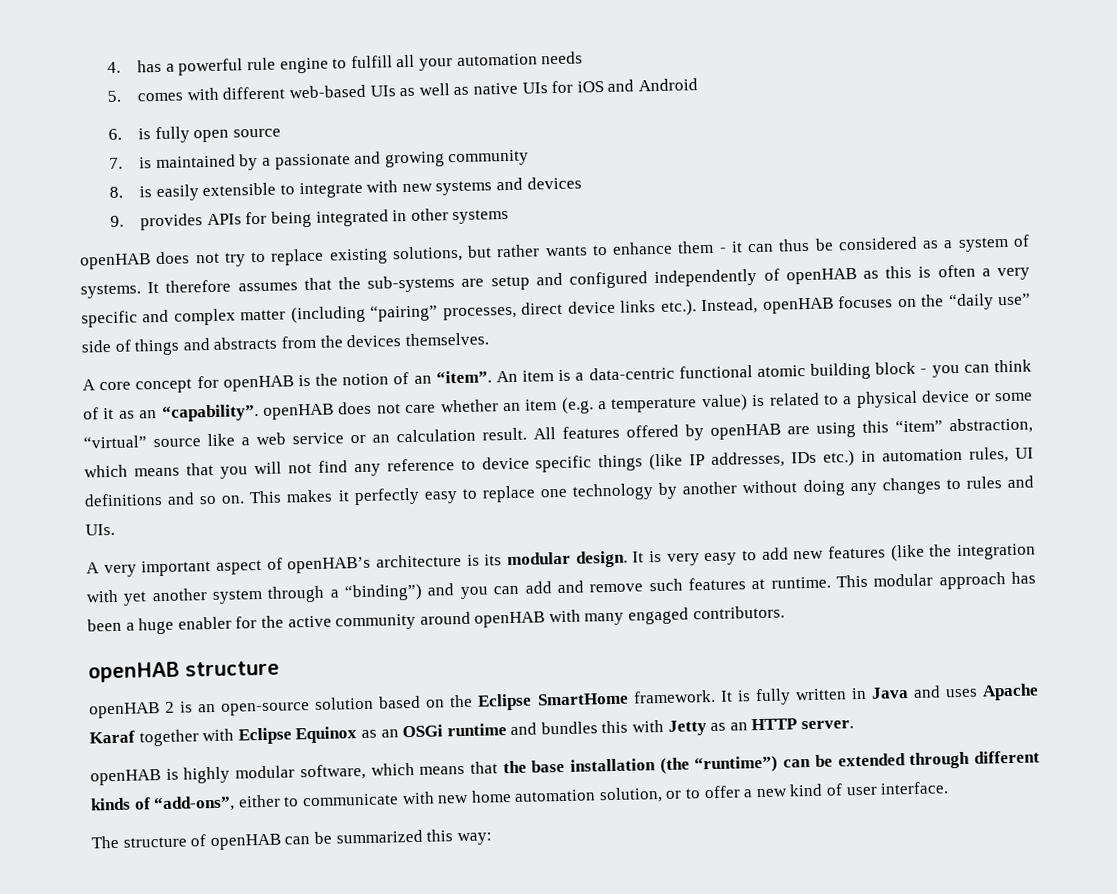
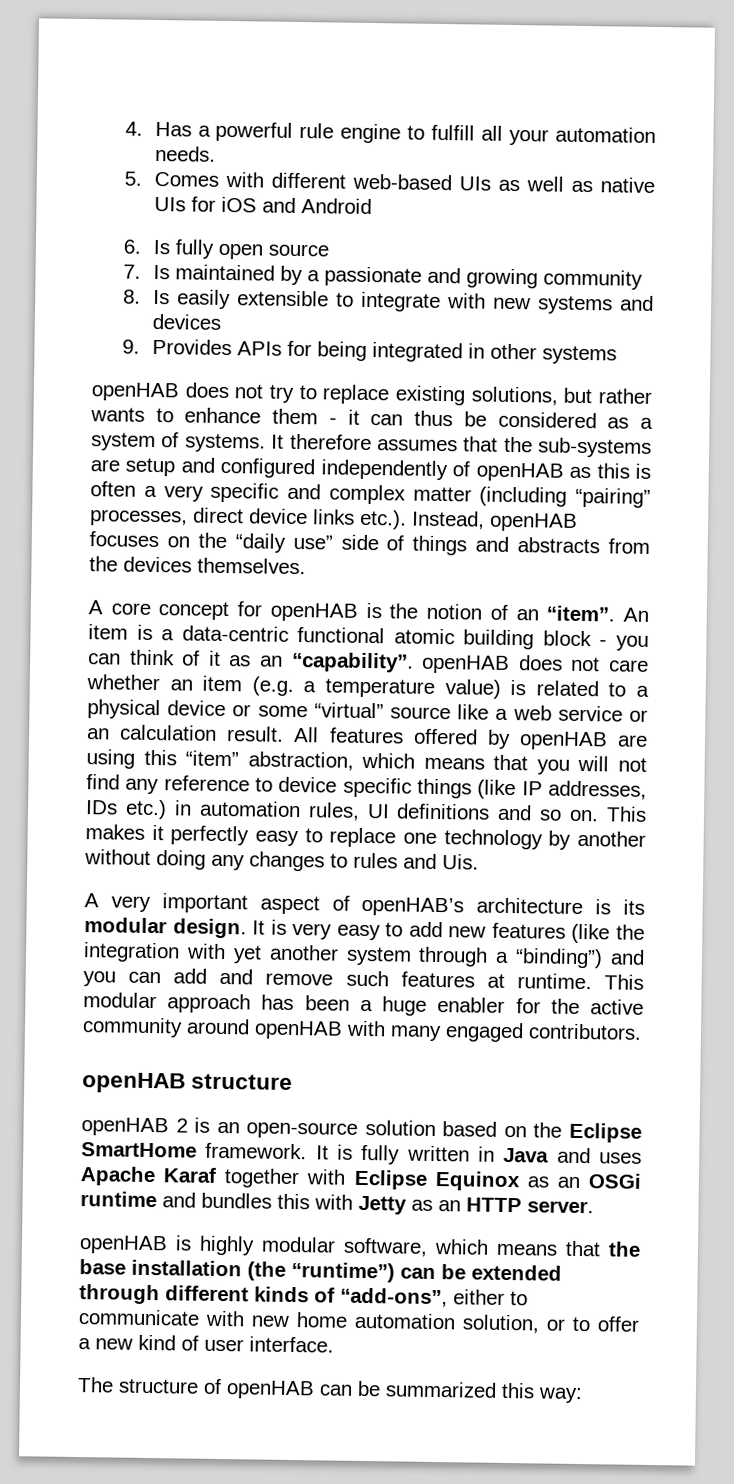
[137,59,163,73] has -> [154,121,192,137] Has
[541,51,584,65] needs -> [154,145,216,162] needs.
[137,92,184,102] comes -> [153,171,219,187] Comes
[138,128,152,140] is -> [152,239,170,255] Is
[139,157,153,169] is -> [152,264,170,280] Is
[139,186,153,198] is -> [152,289,170,305] Is
[140,213,204,231] provides -> [151,338,232,356] Provides
[85,523,115,536] UIs. -> [442,854,479,870] Uis.

